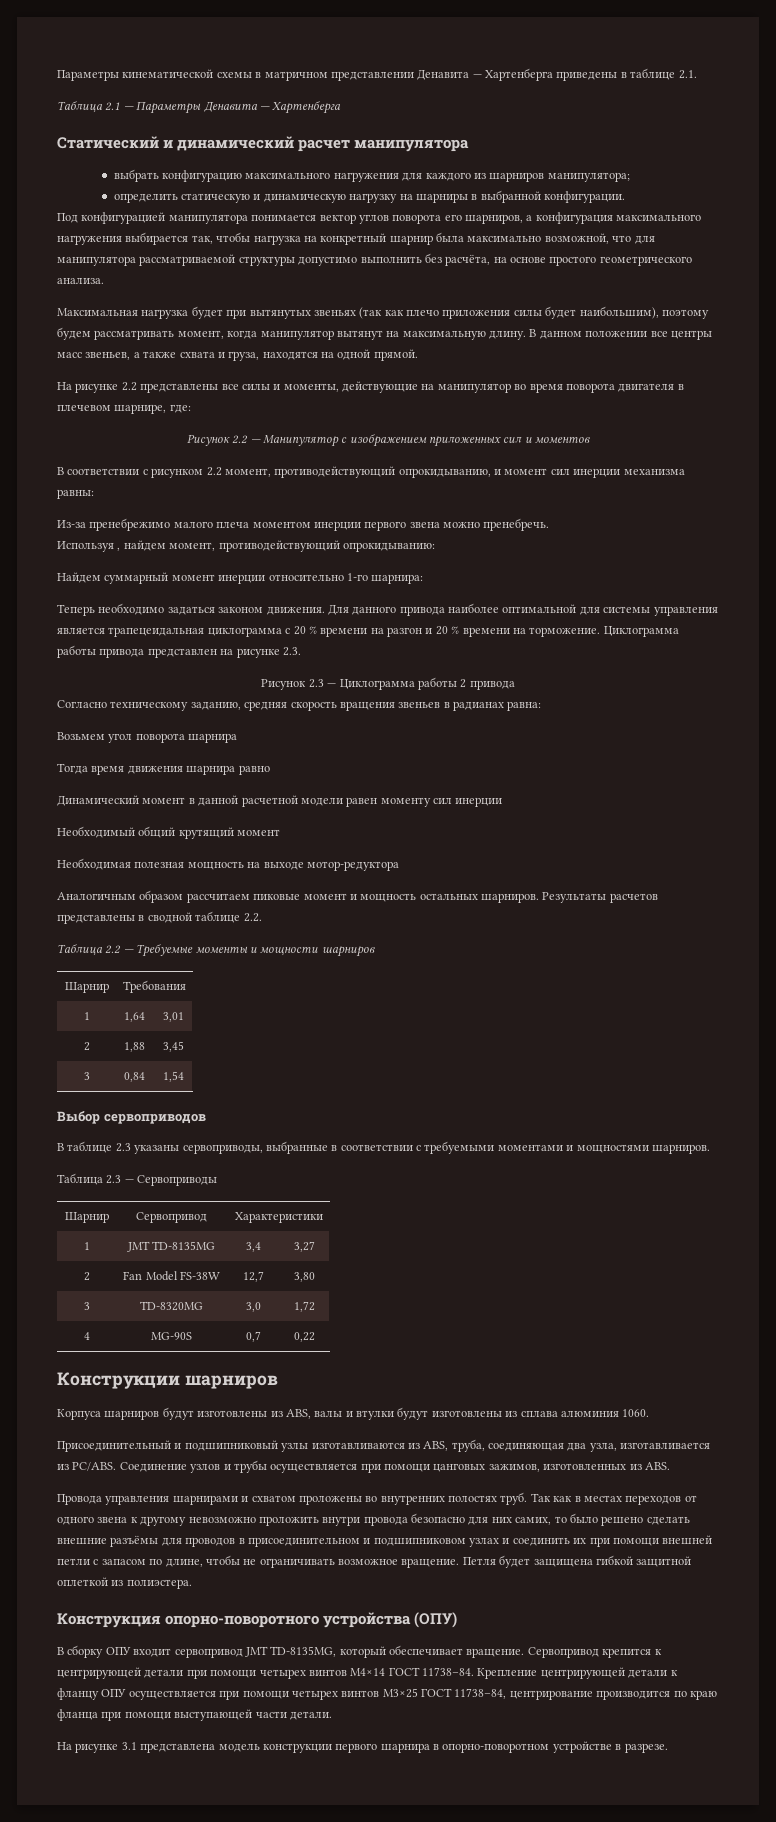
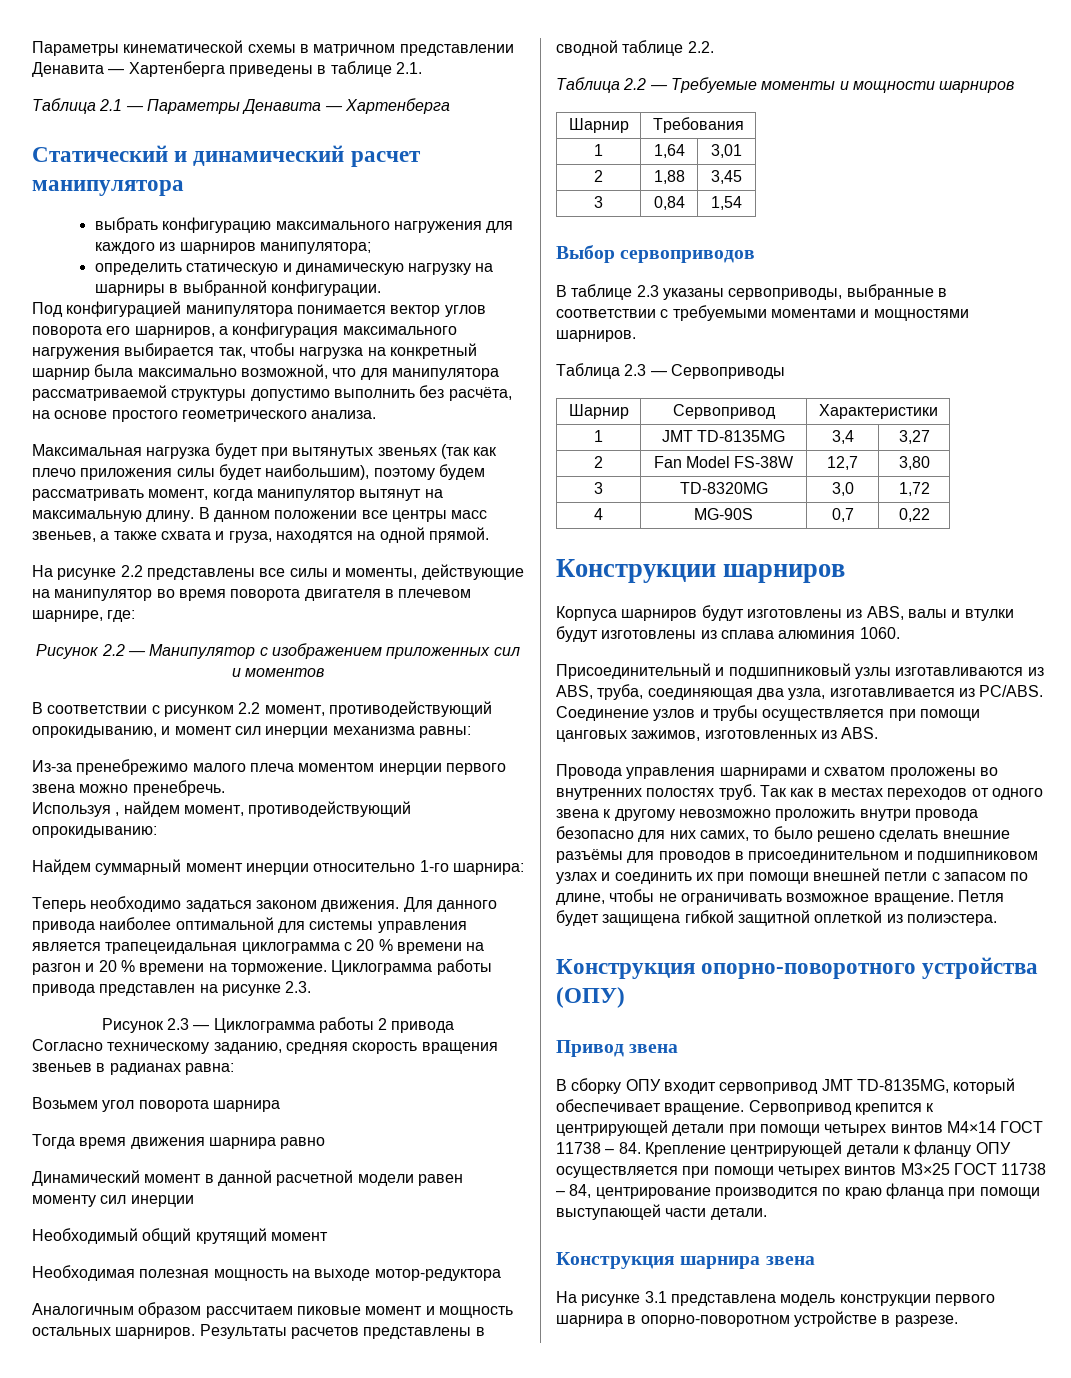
(458, 1620) none -> [556,1040,679,1057] // Привод звена
[422,1667,474,1676] 11738–84. -> [556,1142,641,1154] 11738 – 84.
[454,1688,507,1699] 11738–84, -> [1001,1163,1047,1175] [556,1184,592,1198] 11738 – 84,
(332, 1715) none -> [556,1252,815,1269] // Конструкция шарнира звена

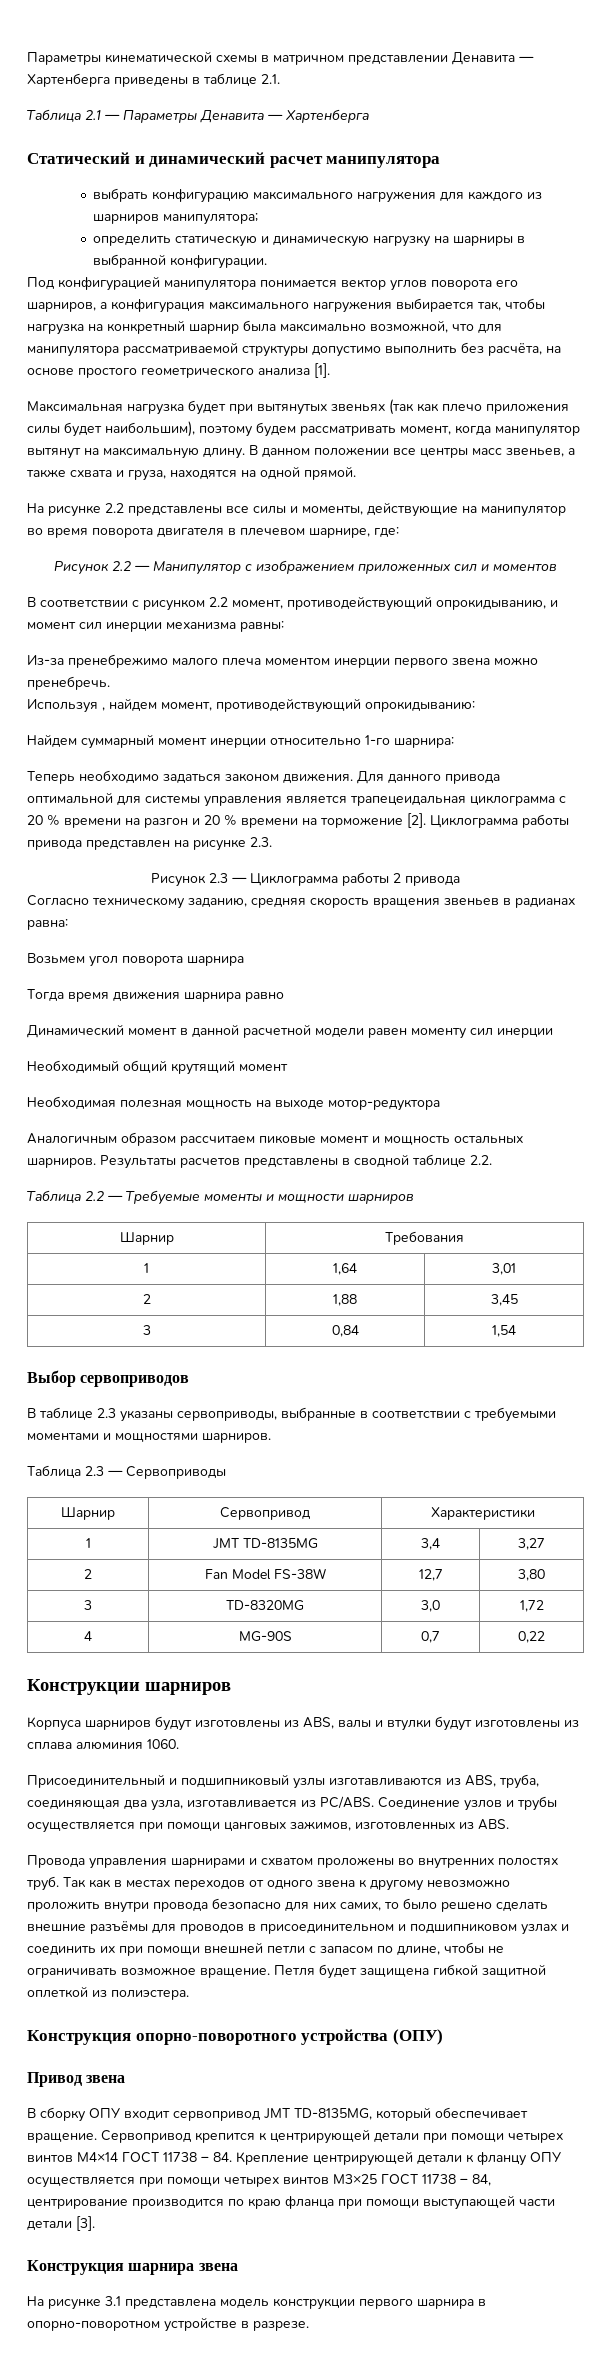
[311,410,377,419] анализа. -> [258,363,330,378] анализа [1].
[99,917,172,930] наиболее -> (500, 779) none
[230,963,327,975] торможение. -> [320,813,426,828] торможение [2].
[710,1208,767,1220] детали. -> [27,2216,95,2231] детали [3].

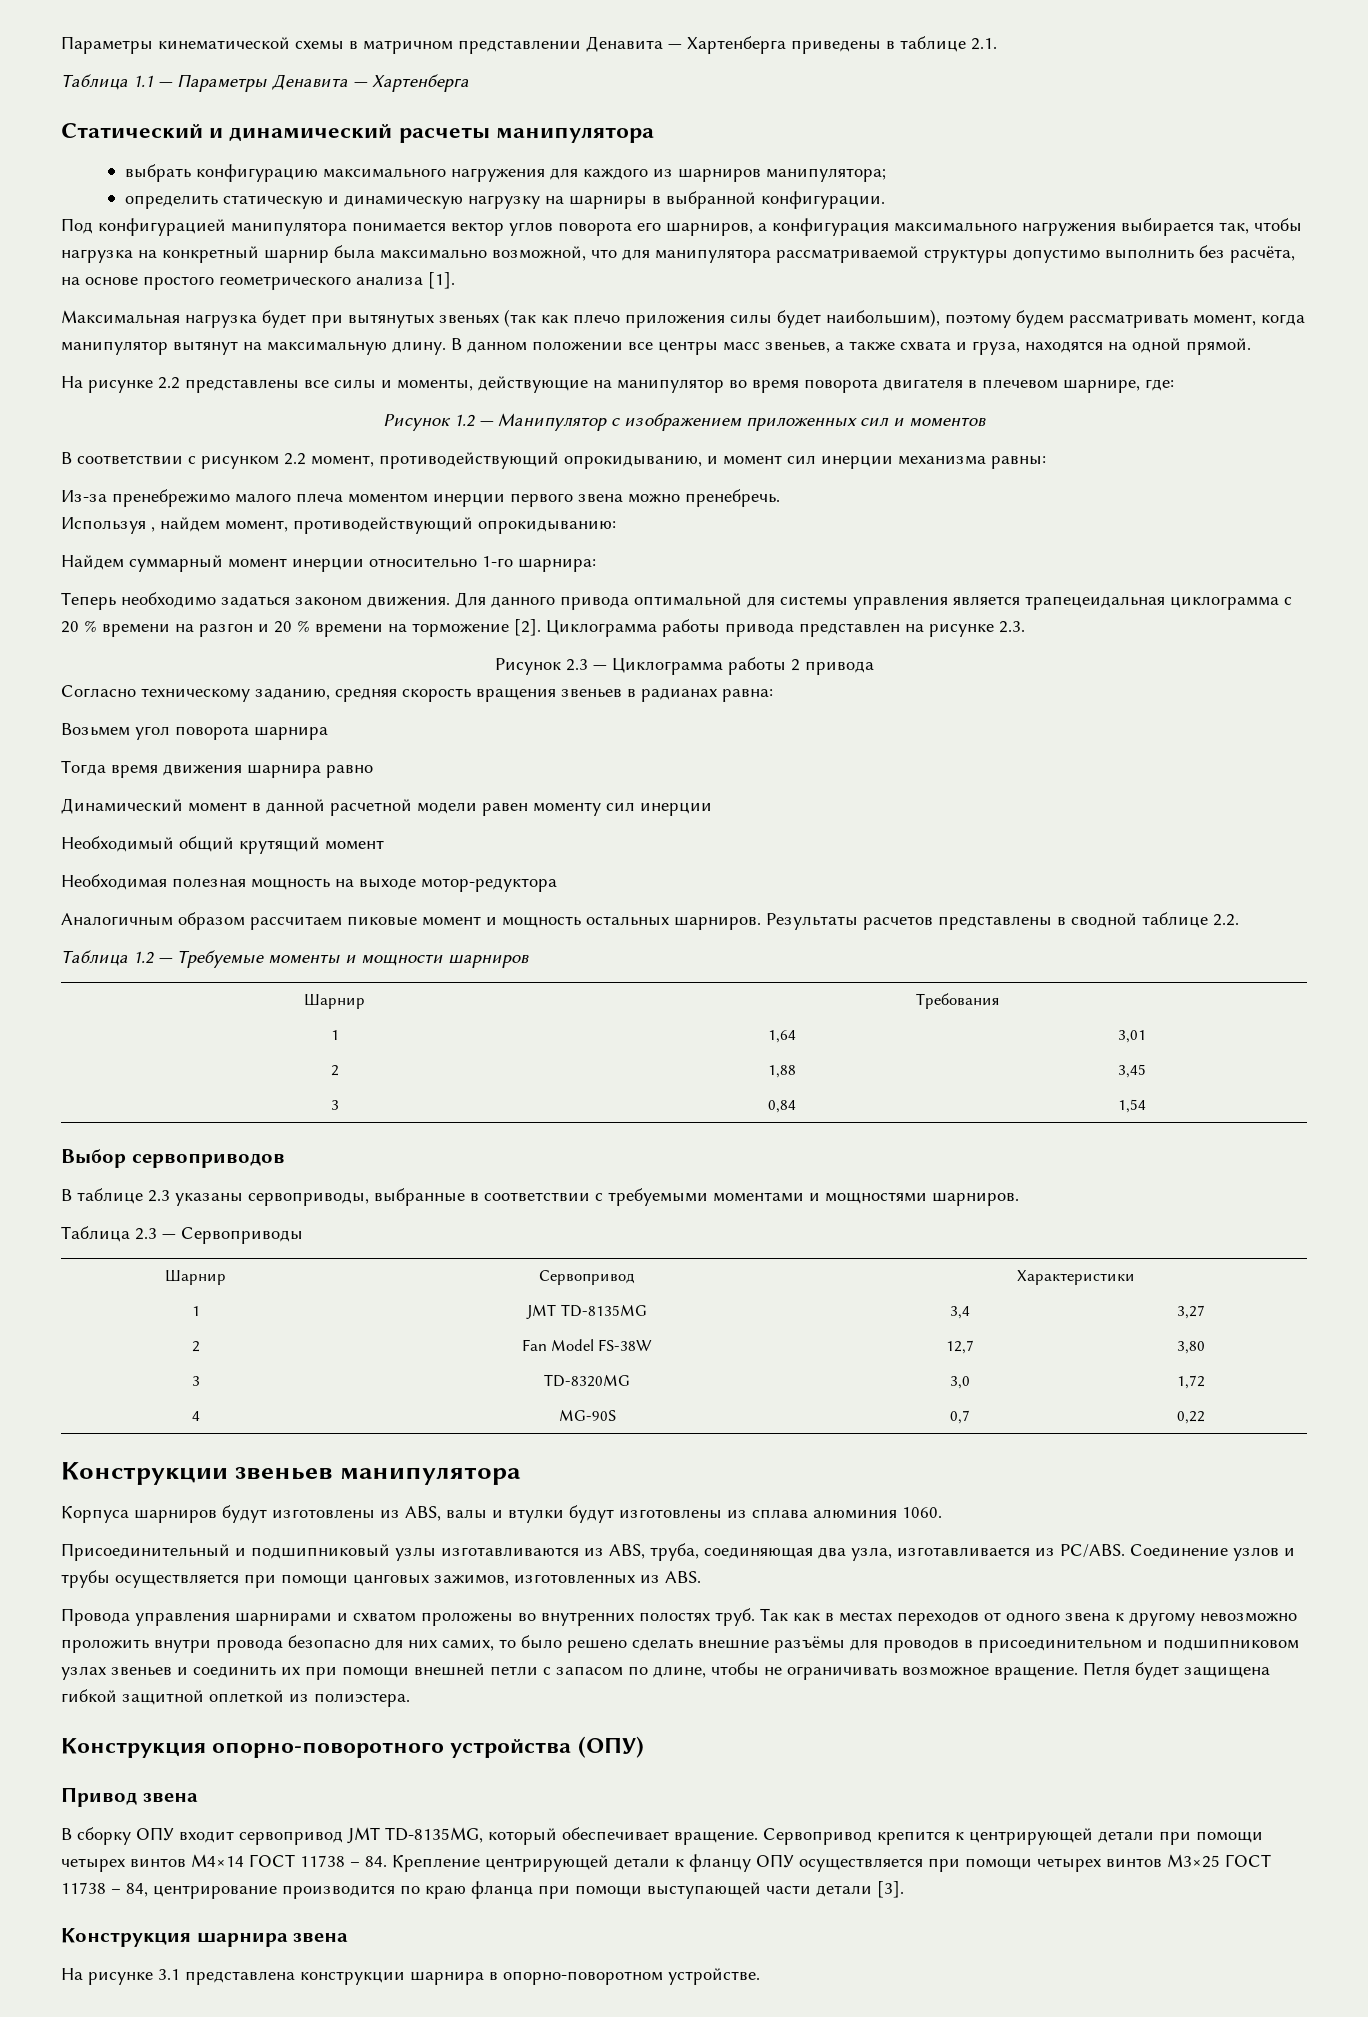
[85,110,101,120] 2.1 -> [133,75,154,87] 1.1
[269,156,323,168] расчет -> [398,127,490,143] расчеты
[112,561,131,571] 2.2 -> [454,414,475,427] 1.2
[85,1191,104,1201] 2.2 -> [133,951,154,964] 1.2
[145,1682,231,1695] шарниров -> [235,1467,522,1485] звеньев манипулятора
(557, 1929) none -> [111,1666,172,1676] звеньев
[220,2298,486,2310] [27,2317,309,2332] модель конструкции первого шарнира в опорно-поворотном устройстве в разрезе. -> [300,1968,760,1985] конструкции шарнира в опорно-поворотном устройстве.

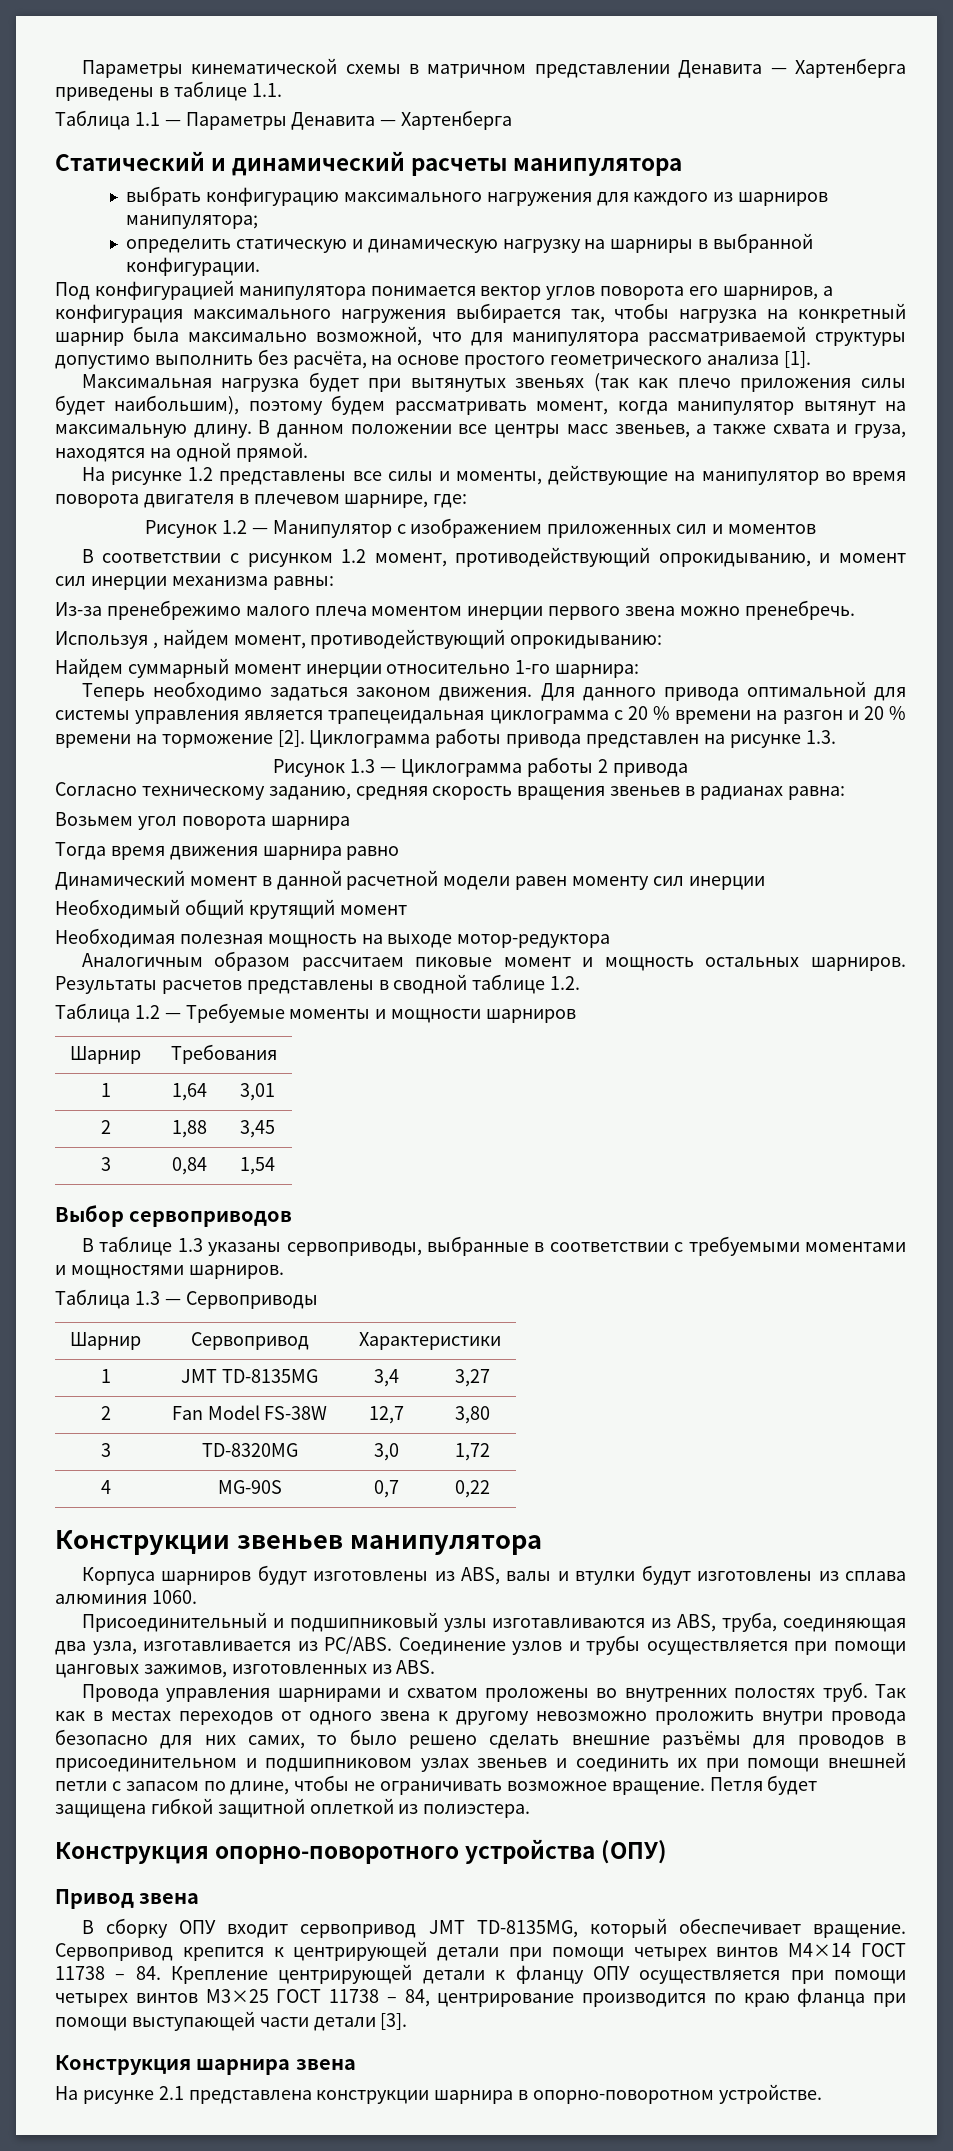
[971,38,997,50] 2.1. -> [251,83,282,97] 1.1.
[158,377,180,389] 2.2 -> [188,467,214,481] 1.2
[284,453,306,465] 2.2 -> [341,549,367,563] 1.2
[999,621,1025,633] [494,658,588,675] 2.3. // Рисунок 2.3 -> [805,730,836,744] [273,759,376,777] 1.3. // Рисунок 1.3
[1213,914,1239,926] 2.2. -> [550,976,581,990] 1.2.
[148,1190,170,1202] 2.3 -> [177,1238,203,1252] 1.3
[135,1228,157,1240] 2.3 -> [134,1291,160,1305] 1.3
[158,1969,180,1980] 3.1 -> [158,2086,184,2100] 2.1

